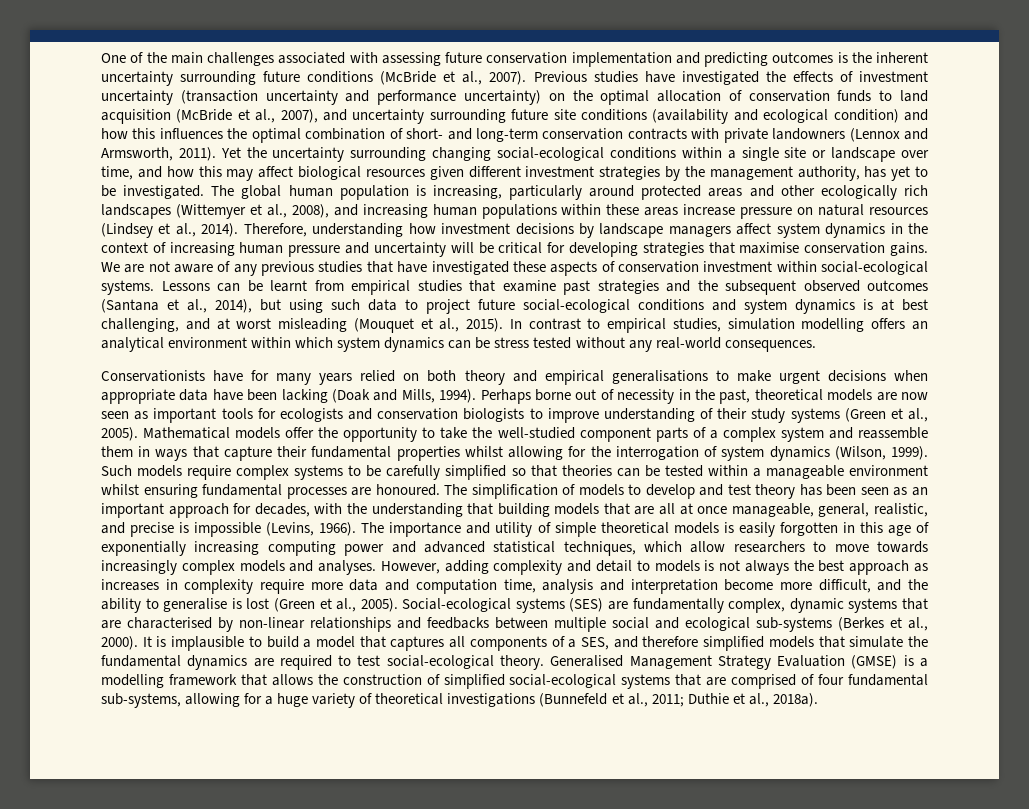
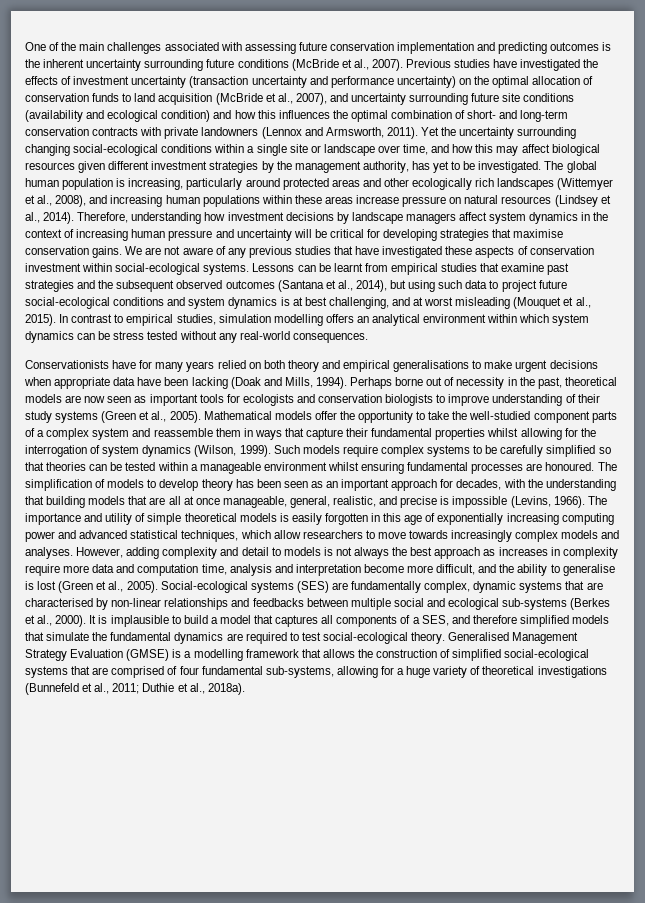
[699,484,751,496] and test -> (199, 485) none

